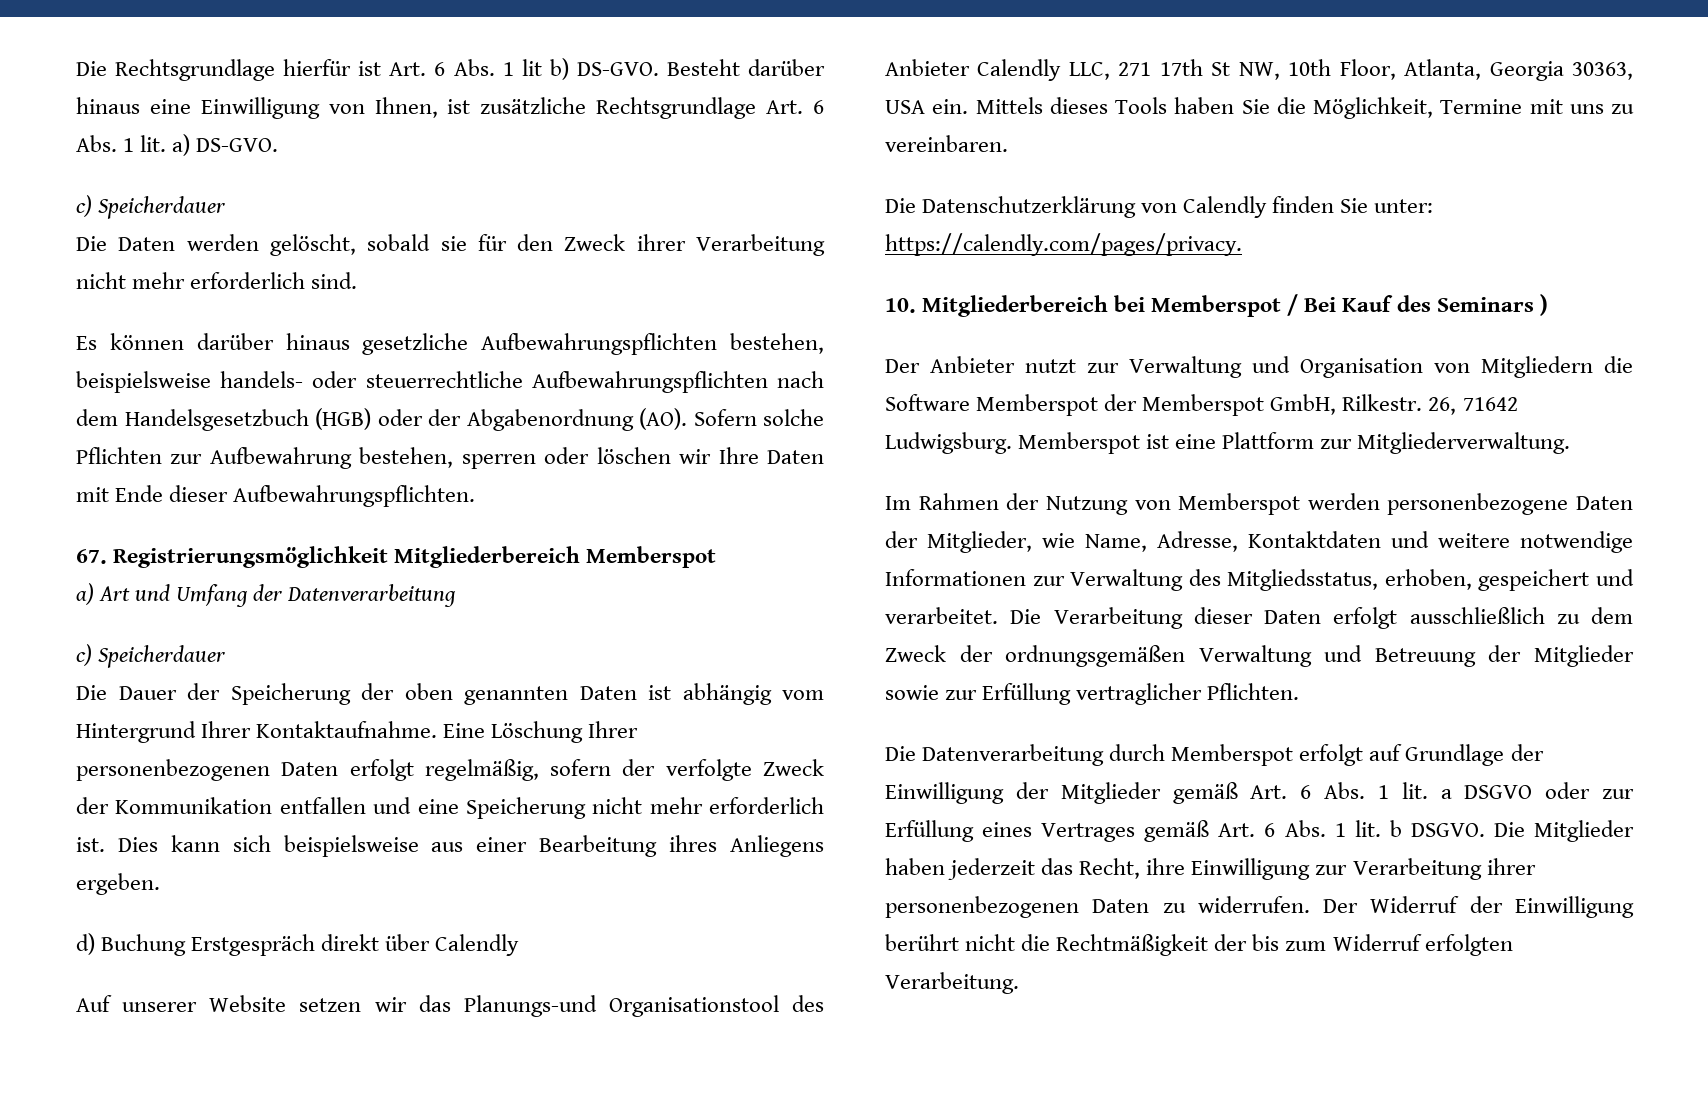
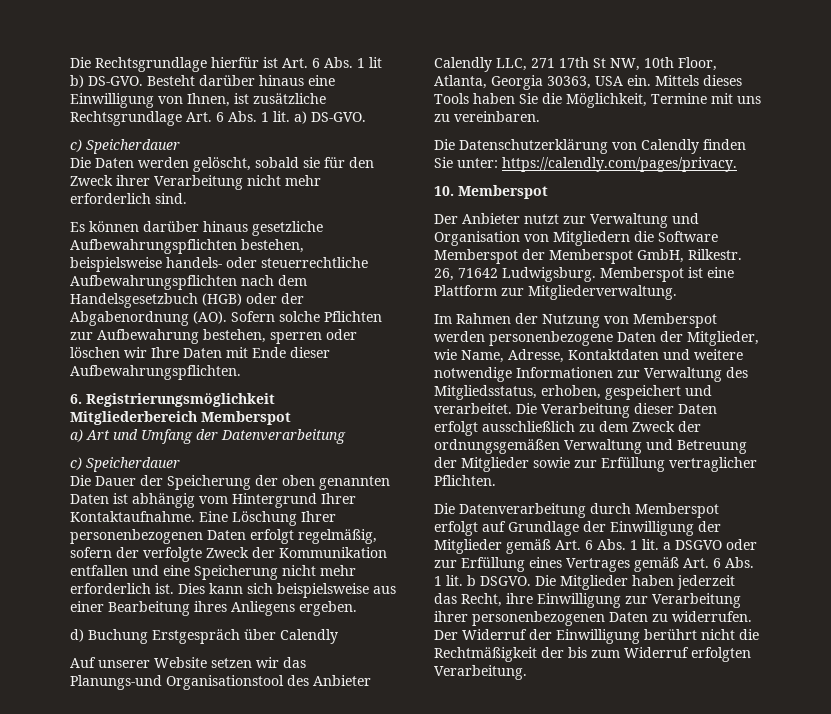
[76,549,107,564] 67. -> [70,394,82,404] 6.
[321,934,380,951] direkt -> (240, 636) none
[922,294,1548,317] Mitgliederbereich bei Memberspot / Bei Kauf des Seminars ) -> [458,185,548,199] Memberspot

